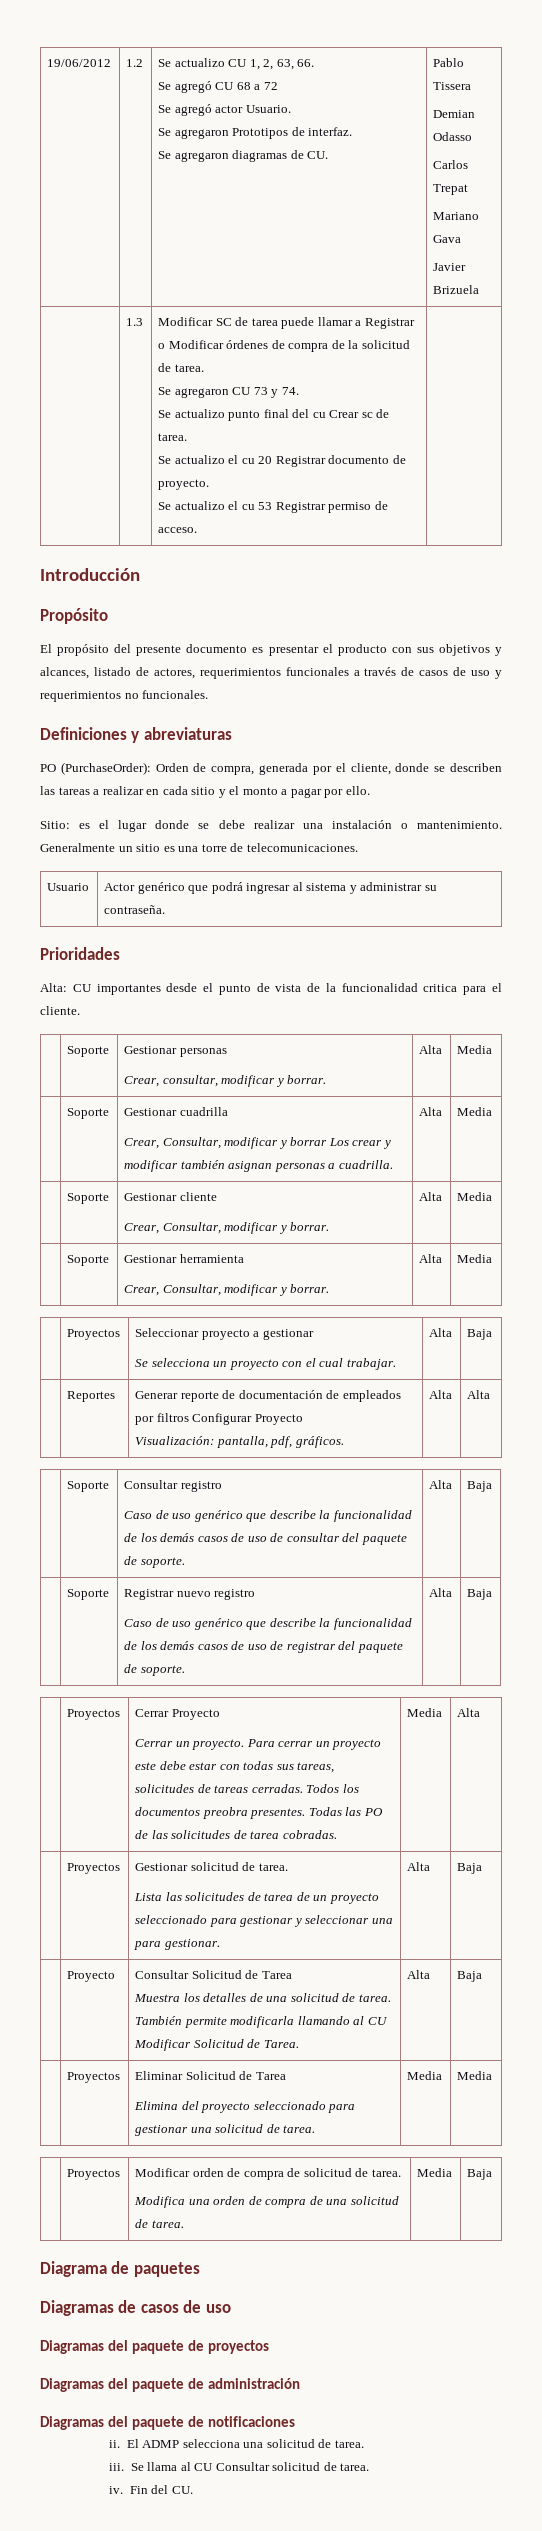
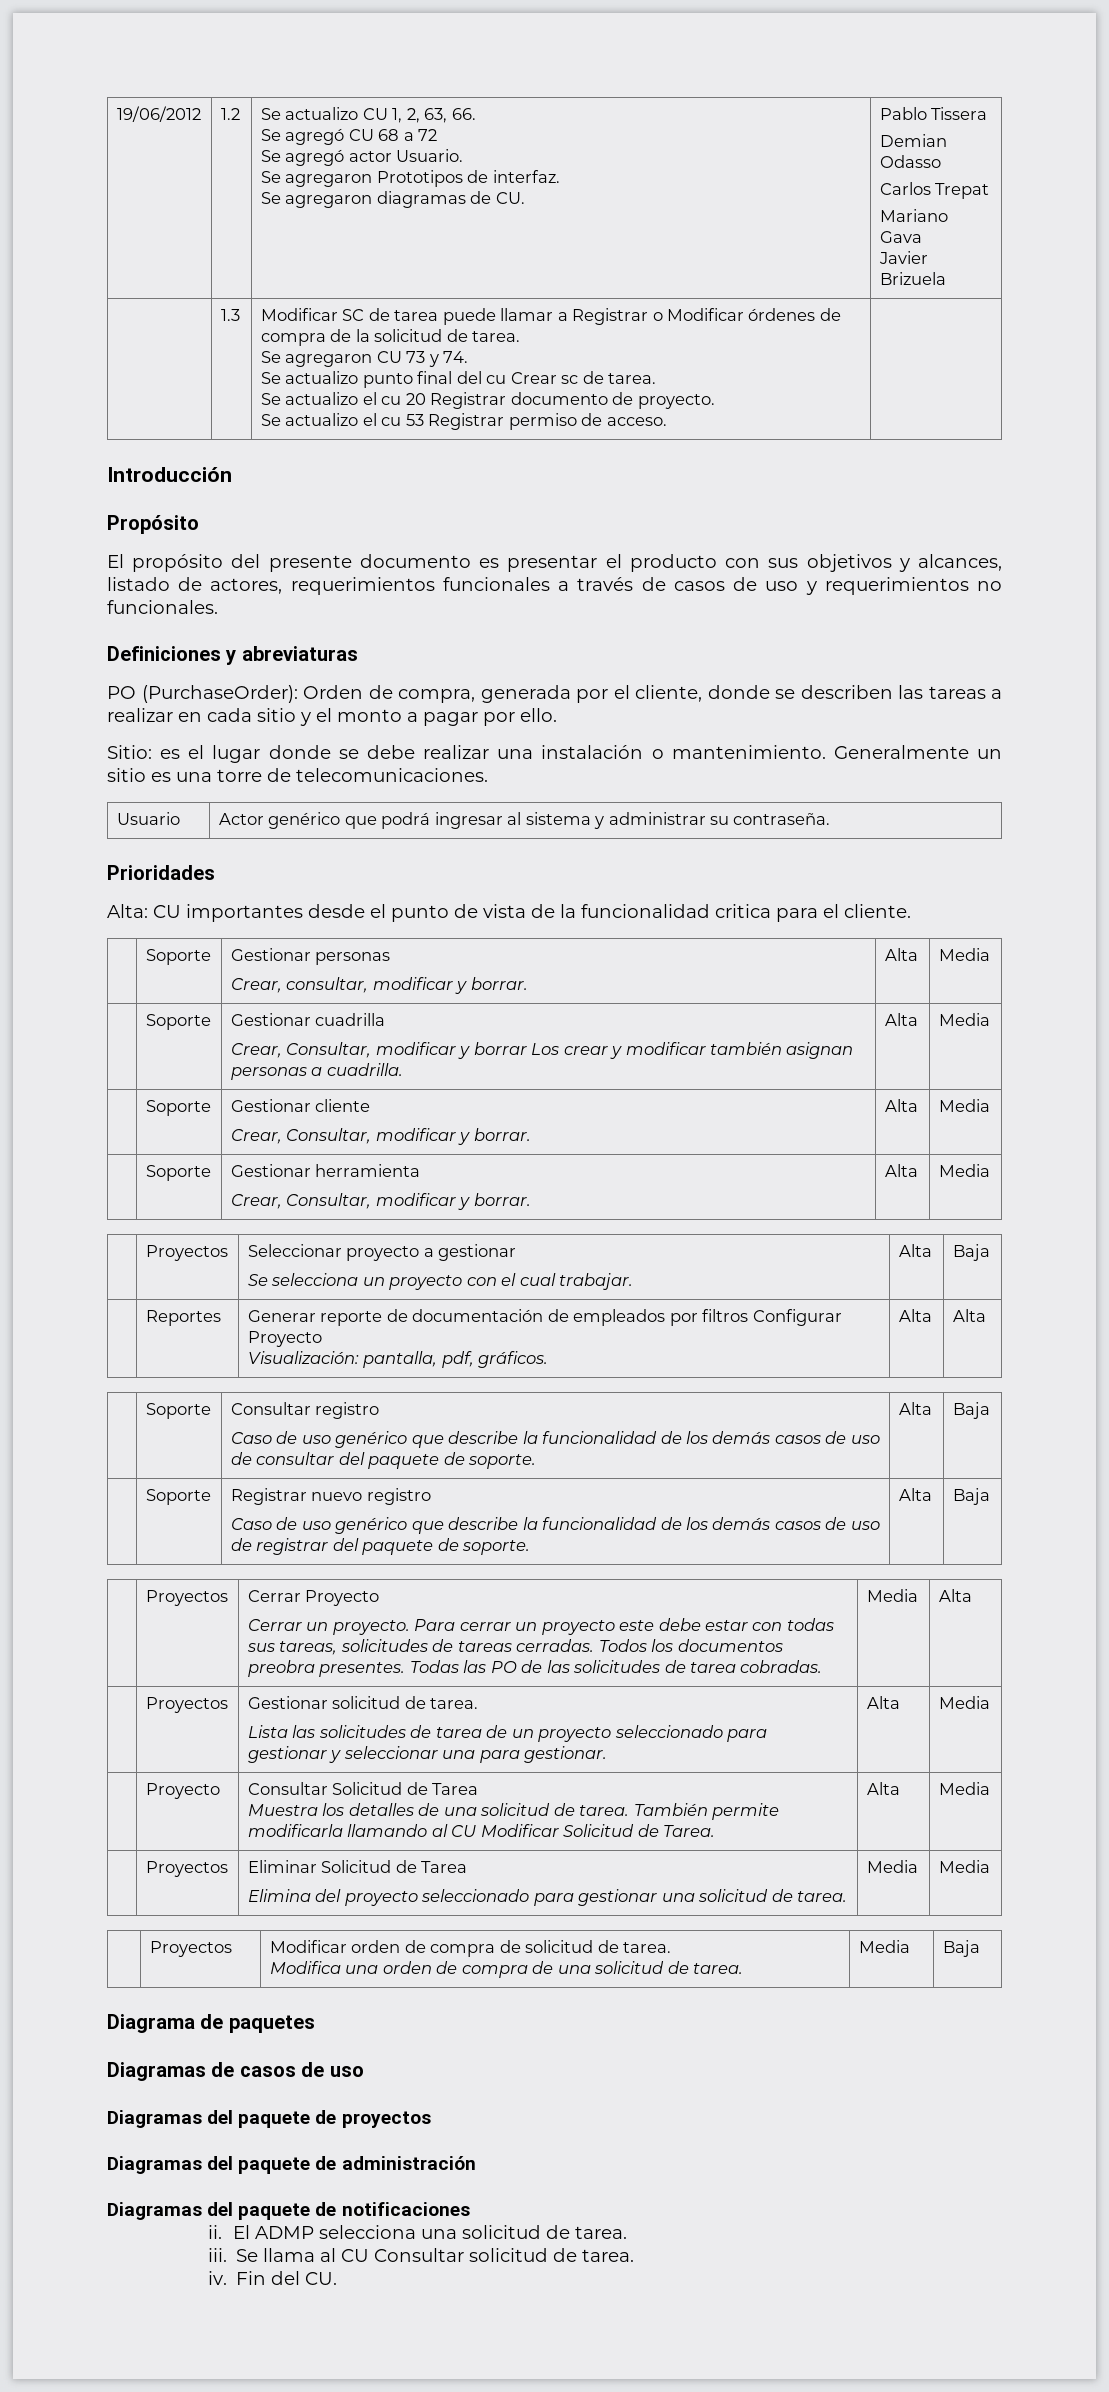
[457,1863,483,1874] Baja -> [938,1696,990,1709] Media
[457,1971,483,1982] Baja -> [938,1782,990,1795] Media

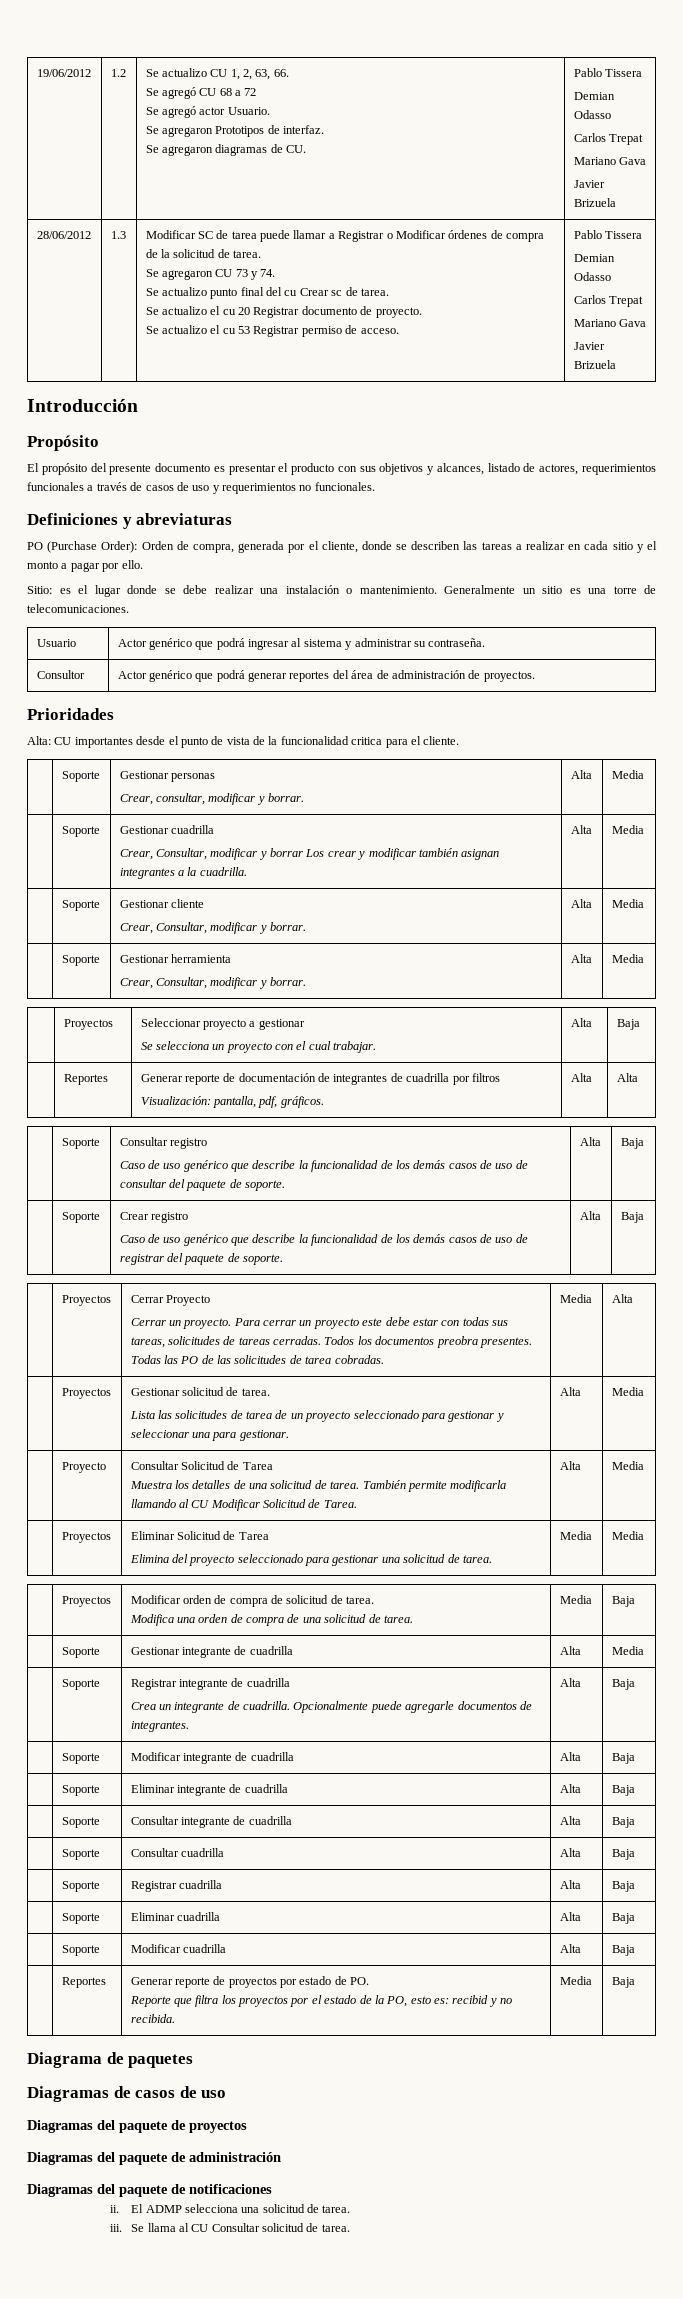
(946, 278) none -> [36,231,91,239] 28/06/2012
(667, 421) none -> [573,230,642,239] [573,254,615,262] [573,272,611,281] [573,295,643,307] [573,319,646,327] [573,342,605,350] [573,360,616,369] Pablo Tissera // Demian Odasso // Carlos Trepat // Mariano Gava // Javier Brizuela
[141,685,298,703] (PurchaseOrder): -> [47,541,138,553] (Purchase Order):
(831, 819) none -> [36,670,85,679] [117,670,535,682] // Consultor | Actor genérico que podrá generar reportes del área de administración de proyectos.
[230,1067,323,1080] personas a -> [119,867,197,879] integrantes a la
[573,1309,666,1326] empleados -> [333,1073,450,1085] integrantes de cuadrilla
[752,1309,842,1326] [247,1331,322,1347] Configurar Proyecto -> (500, 1077) none
[230,1488,363,1505] Registrar nuevo -> [119,1212,149,1220] Crear
(980, 1948) none -> [61,1647,100,1658] [130,1646,293,1658] [559,1646,581,1655] [611,1646,644,1655] [61,1679,100,1690] [130,1678,290,1690] [130,1701,532,1713] [130,1721,189,1732] [559,1678,581,1687] [611,1679,635,1690] [61,1753,100,1764] [130,1752,294,1764] [559,1752,581,1761] [611,1753,635,1764] [61,1785,100,1796] [130,1784,288,1796] [559,1784,581,1793] [611,1785,635,1796] [61,1817,100,1828] [130,1816,292,1828] [559,1816,581,1825] [611,1817,635,1828] [61,1849,100,1860] [130,1848,224,1857] [559,1848,581,1857] [611,1849,635,1860] [61,1881,100,1892] [130,1880,222,1892] [559,1880,581,1889] [611,1881,635,1892] [61,1913,100,1924] [130,1912,220,1921] [559,1912,581,1921] [611,1913,635,1924] [61,1945,100,1956] [130,1944,226,1953] [559,1944,581,1953] [611,1945,635,1956] [61,1977,106,1988] [130,1976,370,1988] [129,1995,513,2007] [130,2014,175,2023] [559,1976,592,1985] [611,1977,635,1988] // | Soporte | Gestionar integrante de cuadrilla | Alta | Media // | Soporte | Registrar integrante de cuadrilla // Crea un integrante de cuadrilla. Opcionalmente puede agregarle documentos de integrantes. | Alta | Baja // | Soporte | Modificar integrante de cuadrilla | Alta | Baja // | Soporte | Eliminar integrante de cuadrilla | Alta | Baja // | Soporte | Consultar integrante de cuadrilla | Alta | Baja // | Soporte | Consultar cuadrilla | Alta | Baja // | Soporte | Registrar cuadrilla | Alta | Baja // | Soporte | Eliminar cuadrilla | Alta | Baja // | Soporte | Modificar cuadrilla | Alta | Baja // | Reportes | Generar reporte de proyectos por estado de PO. // Reporte que filtra los proyectos por el estado de la PO, esto es: recibid y no recibida. | Media | Baja
[207,2271,338,2285] // iv. Fin del CU. -> (350, 2228) none

